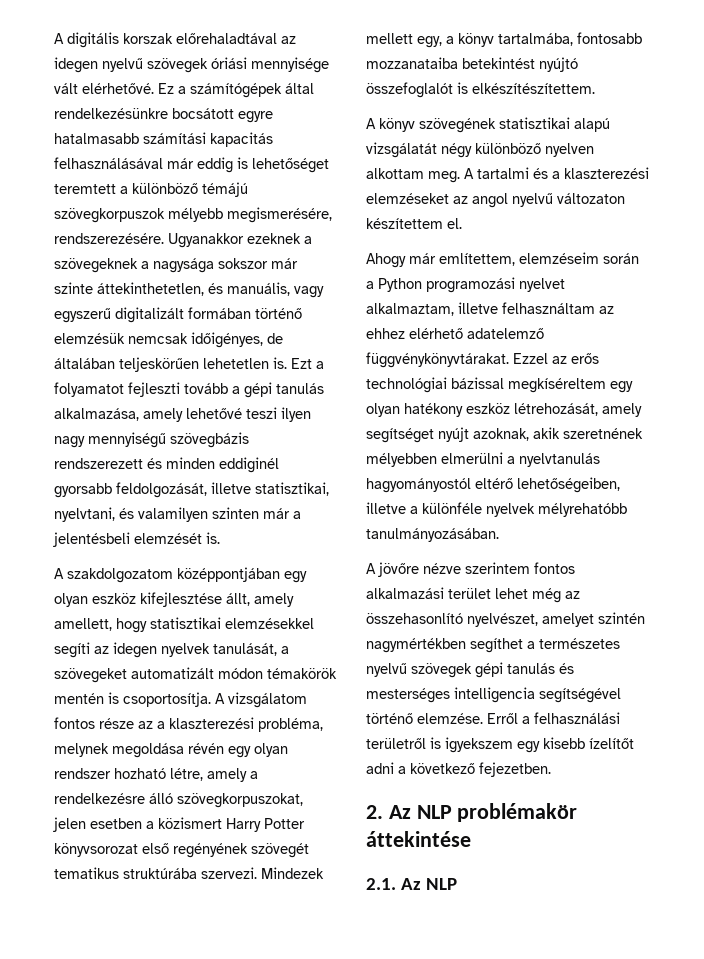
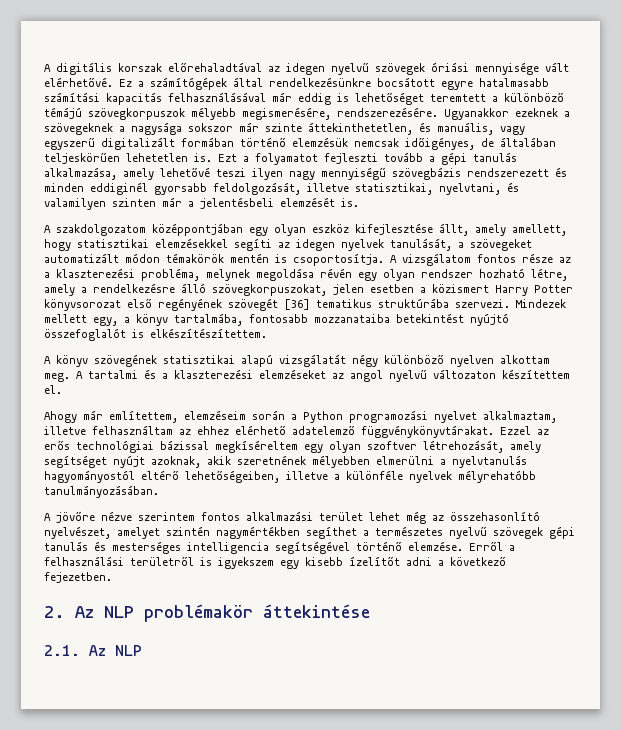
(309, 850) none -> [284,299,310,310] [36]
[404,403,510,417] hatékony eszköz -> [367,441,417,450] szoftver

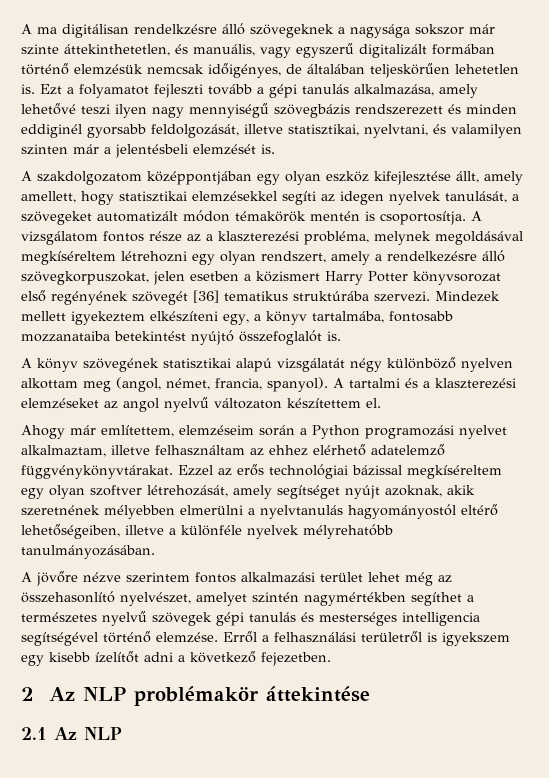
[44,62,569,75] [44,77,549,90] [44,92,564,105] [44,107,570,120] A digitális korszak előrehaladtával az idegen nyelvű szövegek óriási mennyisége vált elérhetővé. Ez a számítógépek által rendelkezésünkre bocsátott egyre hatalmasabb számítási kapacitás felhasználásával már eddig is lehetőséget teremtett a különböző témájú szövegkorpuszok mélyebb megismerésére, rendszerezésére. Ugyanakkor ezeknek a -> [21,23,245,38] A ma digitálisan rendelkzésre álló
[256,268,568,281] megoldása révén egy olyan rendszer hozható létre, -> [435,231,523,245] [21,251,326,265] megoldásával megkíséreltem létrehozni egy olyan rendszert,
(87, 318) none -> [71,311,218,325] igyekeztem elkészíteni
[132,328,267,338] is elkészítészítettem. -> [327,331,341,341] is.
[44,373,70,382] meg. -> [83,377,328,392] meg (angol, német, francia, spanyol).
[44,606,65,618] 2. -> [21,687,34,701] 2
[44,645,80,656] 2.1. -> [21,727,47,740] 2.1

